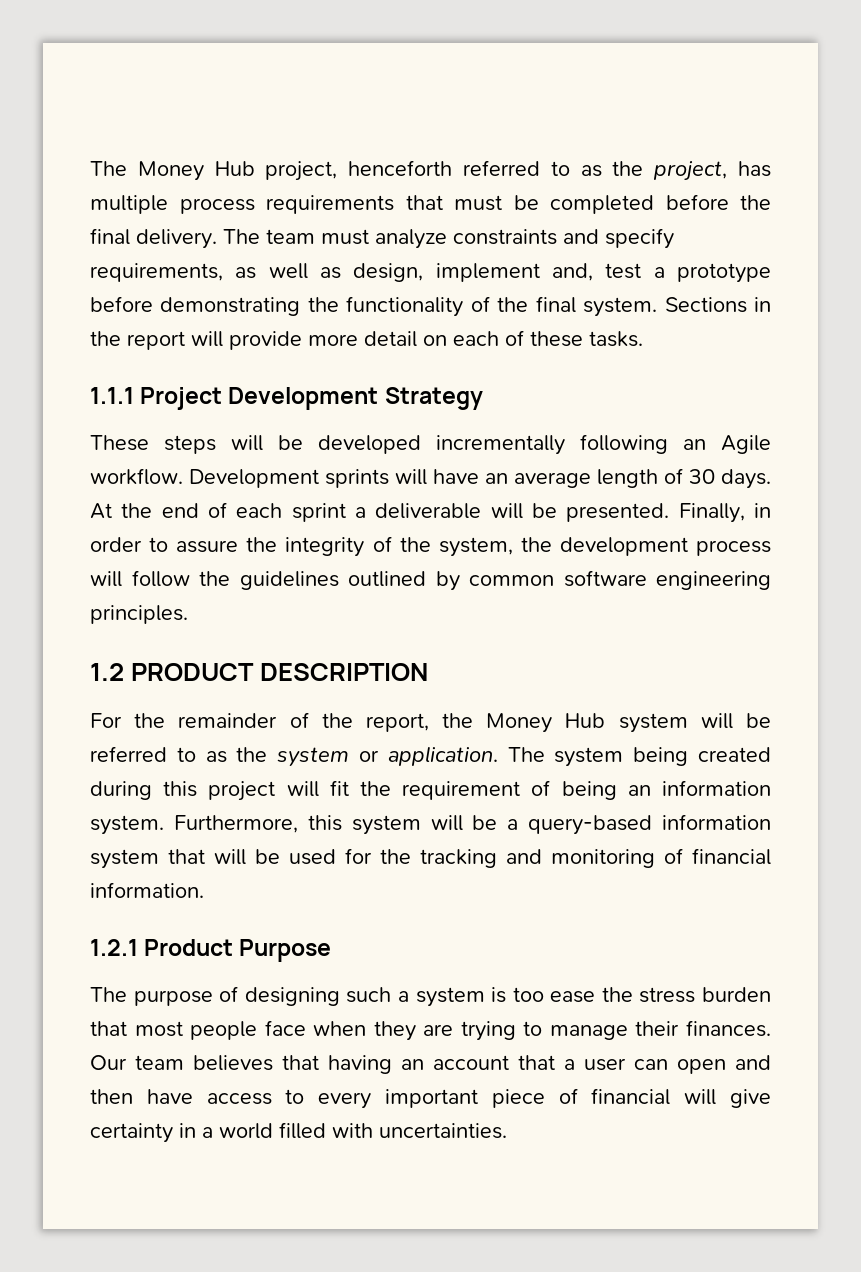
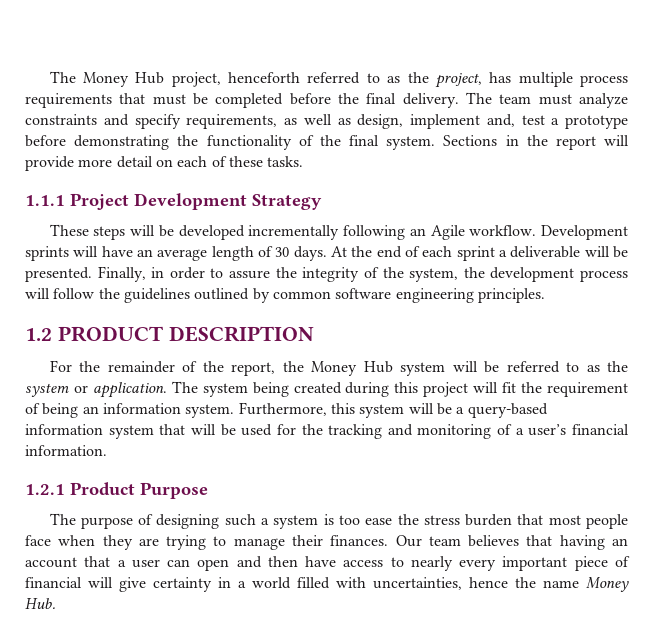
(683, 856) none -> [515,424,567,436] a user’s
(305, 1096) none -> [410,556,453,571] nearly
[379,1123,507,1139] uncertainties. -> [373,577,629,592] [25,598,56,609] uncertainties, hence the name Money Hub.

